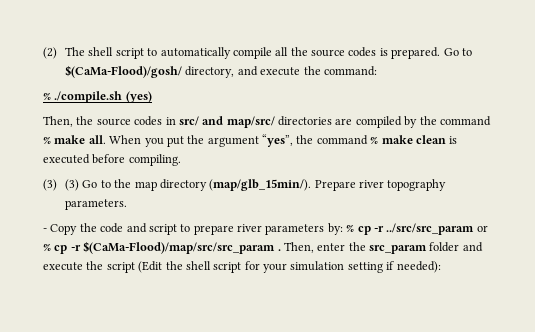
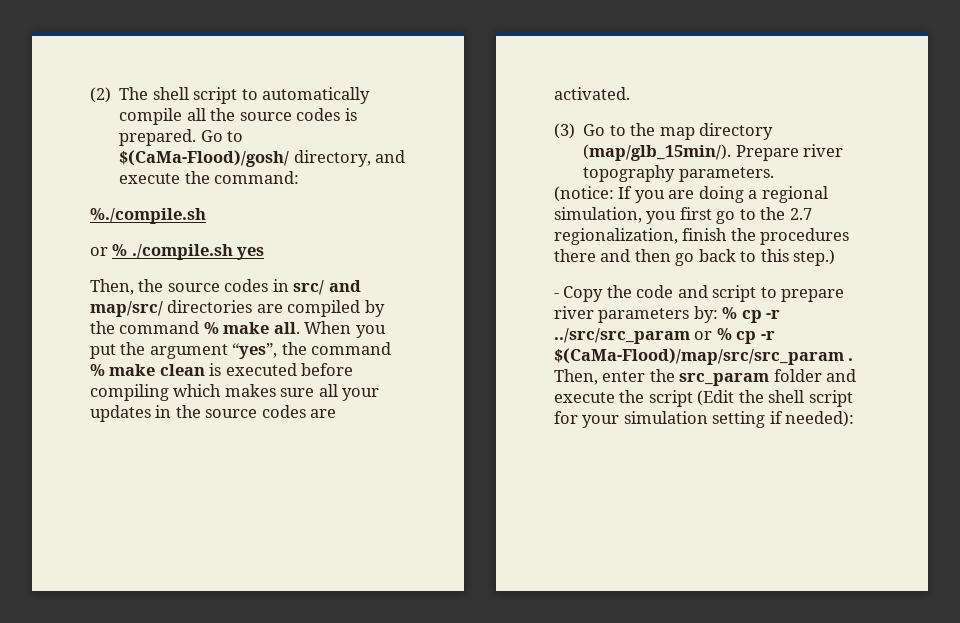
(377, 71) none -> [90,208,206,224] [90,247,108,256] %./compile.sh // or
[125,91,152,103] (yes) -> [237,247,265,260] yes
[128,154,181,166] [43,179,80,191] compiling. // (3) (3) -> [90,384,380,401] [90,405,337,422] [554,87,630,100] [554,123,575,139] compiling which makes sure all your updates in the source codes are activated. // (3)
(128, 204) none -> [554,186,828,203] [554,207,812,224] [554,228,850,245] [554,249,836,266] // (notice: If you are doing a regional simulation, you first go to the 2.7 regionalization, finish the procedures there and then go back to this step.)

